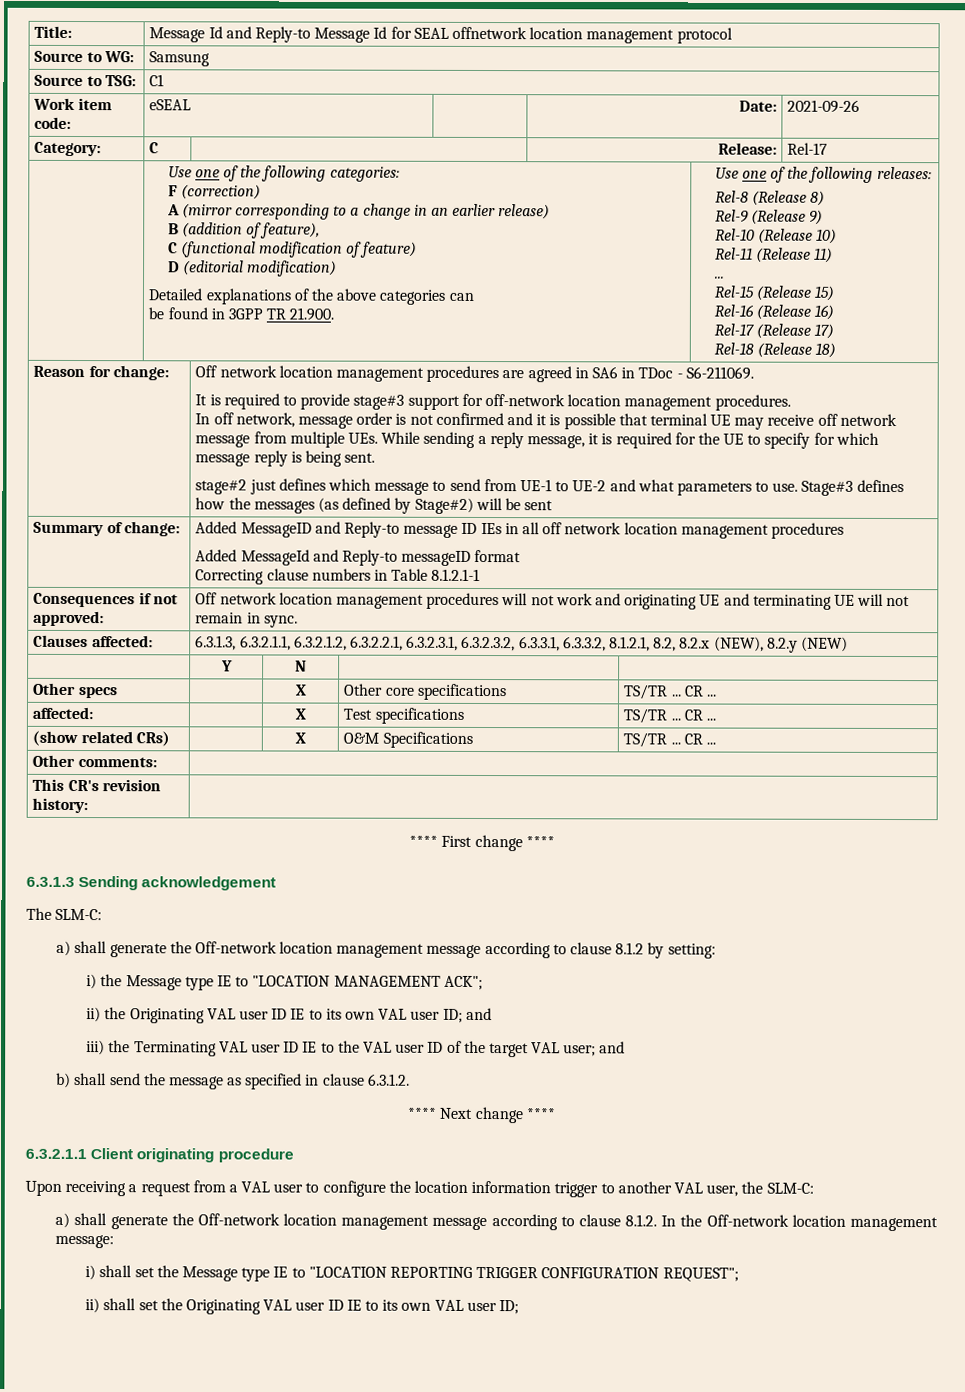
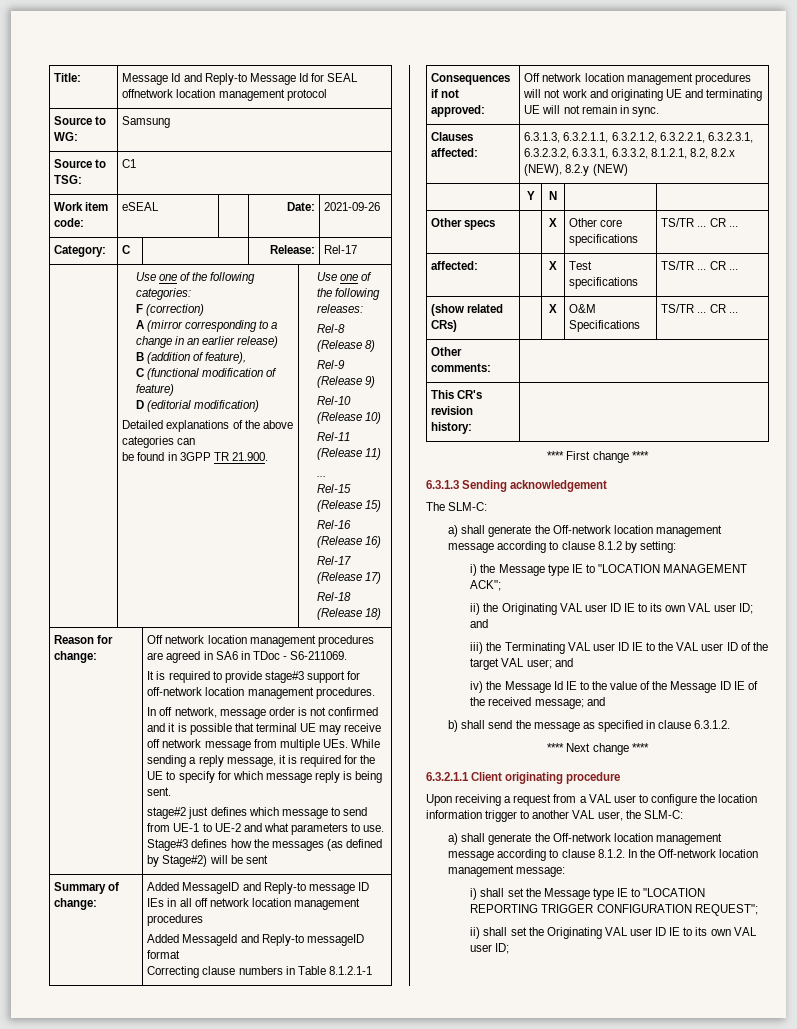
(626, 1047) none -> [470,681,758,693] [470,697,605,709] // iv) the Message Id IE to the value of the Message ID IE of the received message; and

